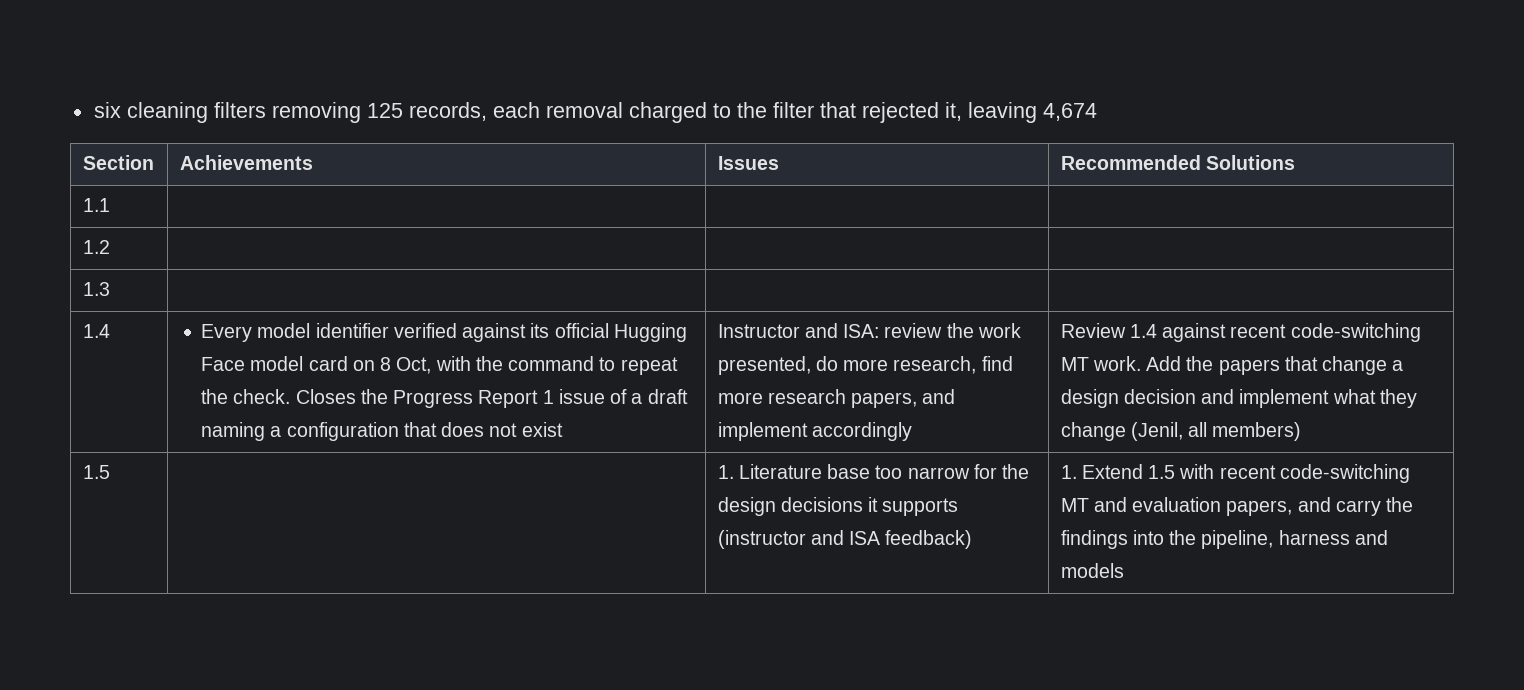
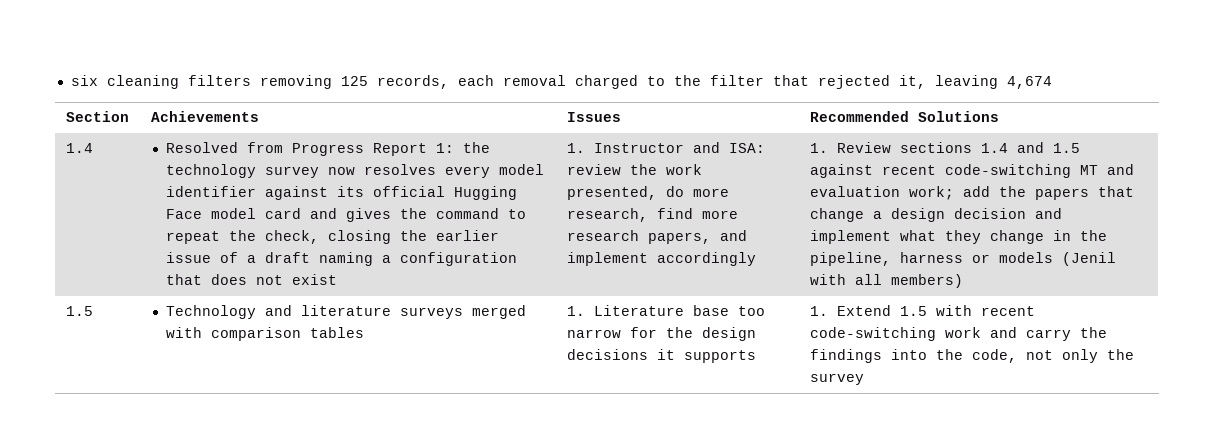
[82,198,110,212] [82,240,110,254] [82,282,110,296] [82,324,110,338] [201,324,253,342] 1.1 | | | // 1.2 | | | // 1.3 | | | // 1.4 | Every -> [65,143,93,153] [166,142,491,156] [166,164,491,178] 1.4 | Resolved from Progress Report 1: the technology survey now resolves every
[393,323,457,338] verified -> (257, 191) none
[352,356,471,374] on 8 Oct, with -> [310,208,392,222] and gives
[233,389,554,408] check. Closes the Progress Report 1 -> [265,230,500,244] check, closing the earlier
(563, 429) none -> [566,143,585,153] 1.
[1060,323,1421,342] [1060,356,1182,371] Review 1.4 against recent code-switching MT work. Add -> [809,142,1080,153] [809,164,1134,178] [809,186,990,200] 1. Review sections 1.4 and 1.5 against recent code-switching MT and evaluation work; add
[1130,422,1302,441] [82,465,110,479] (Jenil, all members) // 1.5 | -> [1052,230,1107,241] [809,252,1116,266] [809,274,963,288] [65,306,93,316] [166,305,527,319] [166,327,365,341] in the pipeline, harness or models (Jenil with all members) // 1.5 | Technology and literature surveys merged with comparison tables
[717,530,973,549] (instructor and ISA feedback) -> (756, 356) none
[1060,497,1293,516] MT and evaluation papers, -> [944,327,981,338] work
[1201,530,1388,549] [1060,563,1124,578] pipeline, harness and models -> [971,349,1134,363] [809,373,864,385] code, not only the survey

